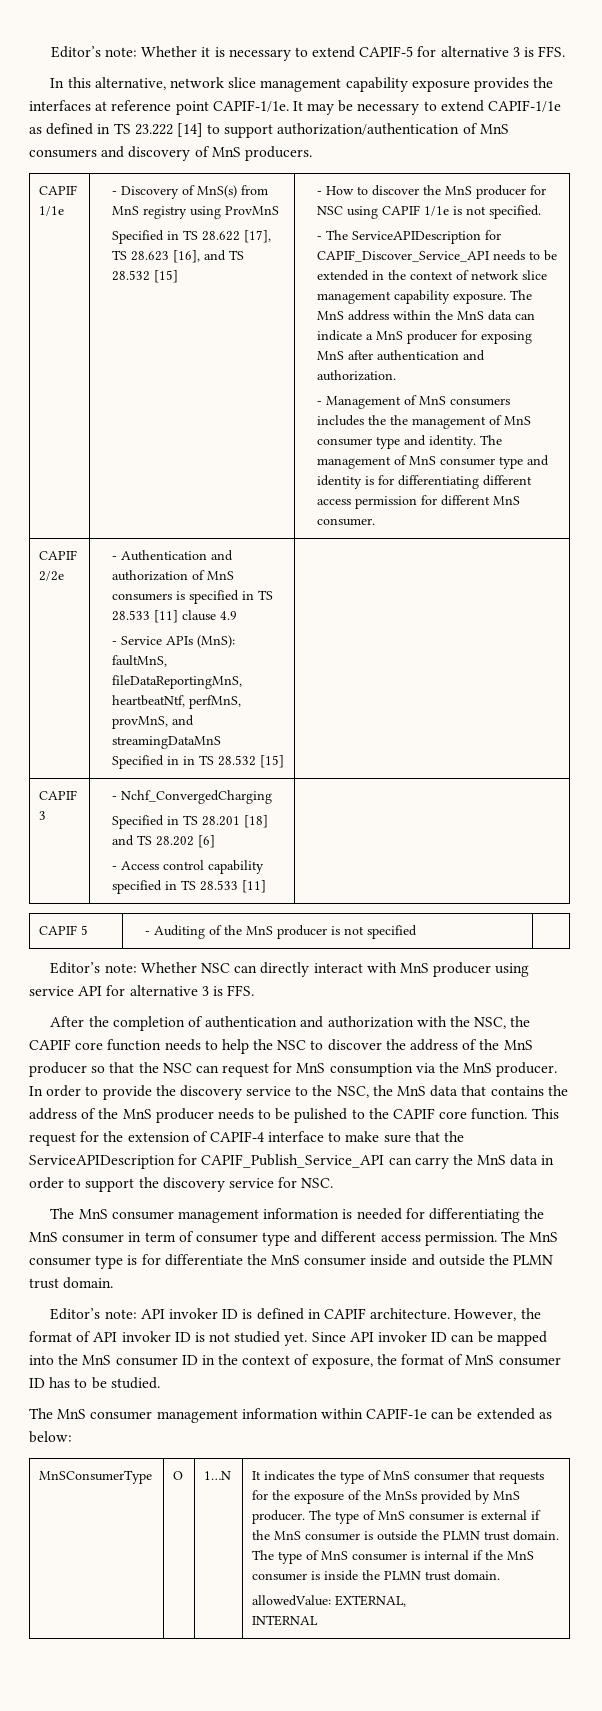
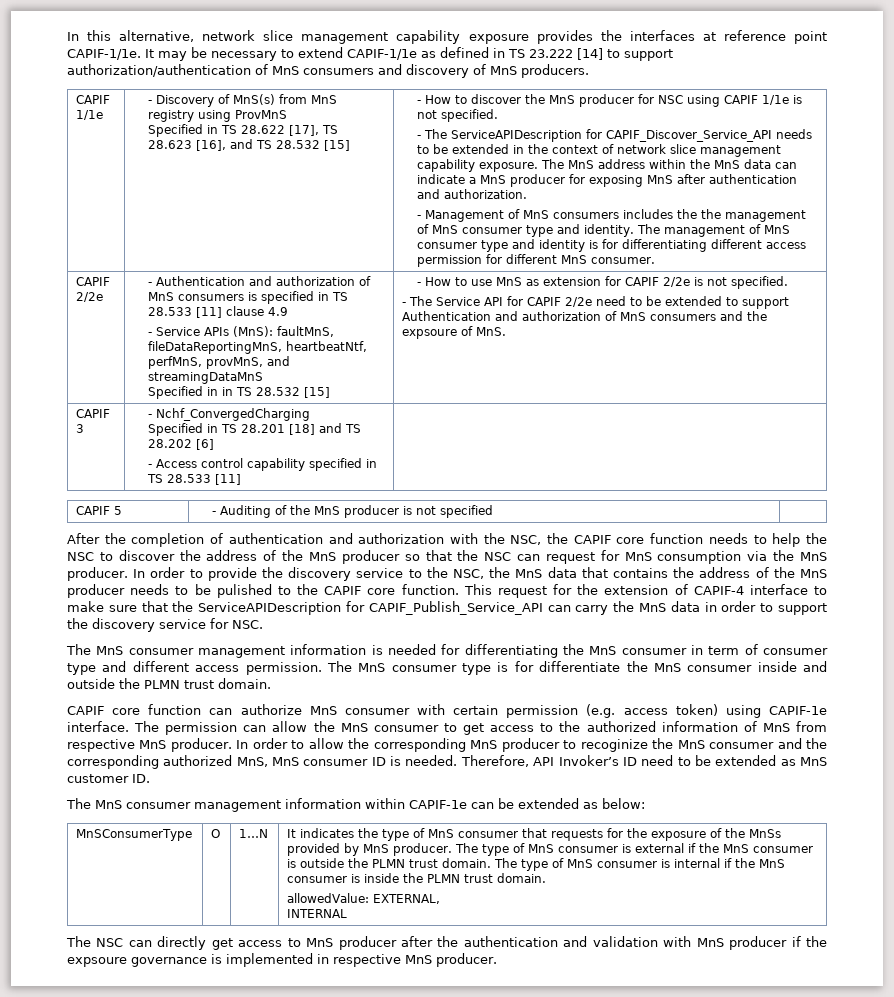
[50,46,566,61] Editor’s note: Whether it is necessary to extend CAPIF-5 for alternative 3 is FFS. // -> (67, 36) none
(285, 761) none -> [417,276,789,289] [402,296,790,309] [402,311,768,321] [402,326,507,339] - How to use MnS as extension for CAPIF 2/2e is not specified. // - The Service API for CAPIF 2/2e need to be extended to support Authentication and authorization of MnS consumers and the expsoure of MnS.
[50,962,530,977] [29,985,255,996] // Editor’s note: Whether NSC can directly interact with MnS producer using service API for alternative 3 is FFS. -> (494, 511) none
[50,1308,541,1321] [29,1331,547,1346] [29,1354,561,1369] [29,1377,160,1389] Editor’s note: API invoker ID is defined in CAPIF architecture. However, the format of API invoker ID is not studied yet. Since API invoker ID can be mapped into the MnS consumer ID in the context of exposure, the format of MnS consumer ID has to be studied. -> [67,704,827,718] [67,721,828,735] [67,738,828,752] [67,755,828,769] [67,774,150,783] CAPIF core function can authorize MnS consumer with certain permission (e.g. access token) using CAPIF-1e interface. The permission can allow the MnS consumer to get access to the authorized information of MnS from respective MnS producer. In order to allow the corresponding MnS producer to recoginize the MnS consumer and the corresponding authorized MnS, MnS consumer ID is needed. Therefore, API Invoker’s ID need to be extended as MnS customer ID.
(319, 1620) none -> [66,936,828,950] [67,953,497,967] // The NSC can directly get access to MnS producer after the authentication and validation with MnS producer if the expsoure governance is implemented in respective MnS producer.

